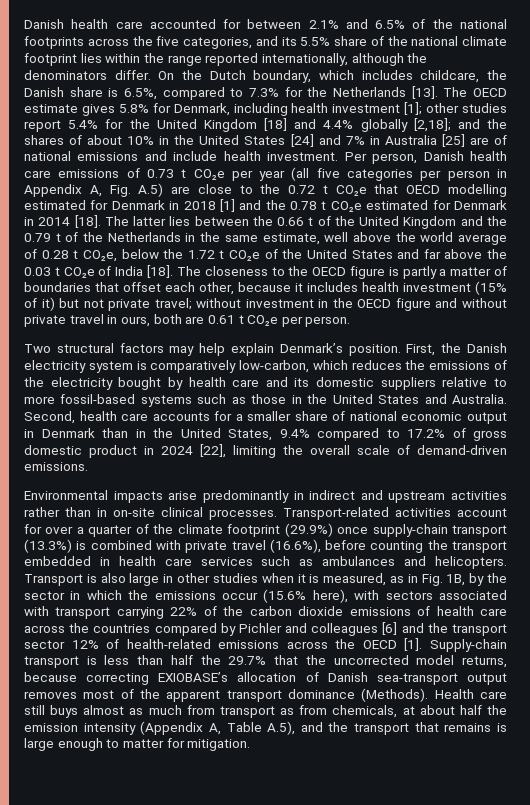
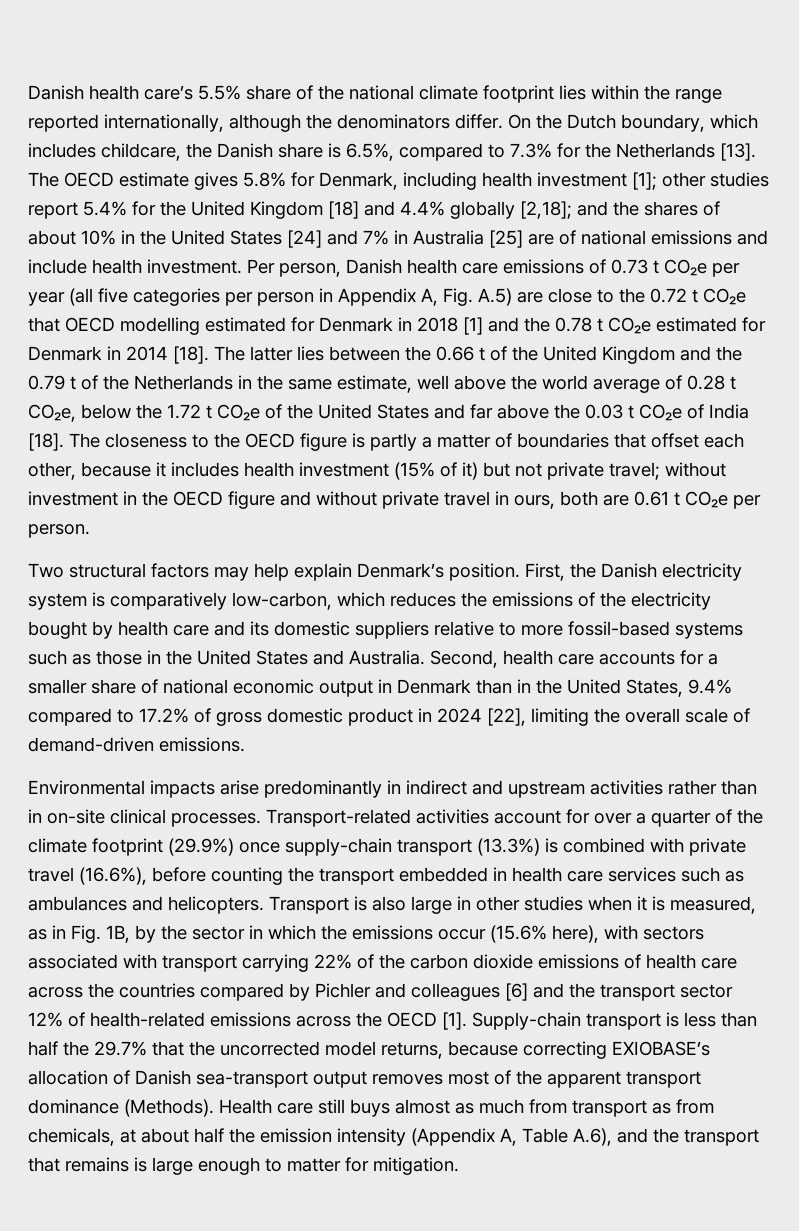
[24,19,507,29] [24,36,297,49] Danish health care accounted for between 2.1% and 6.5% of the national footprints across the five categories, and its -> [28,85,193,100] Danish health care’s
[267,721,296,735] A.5), -> [573,1128,612,1146] A.6),

